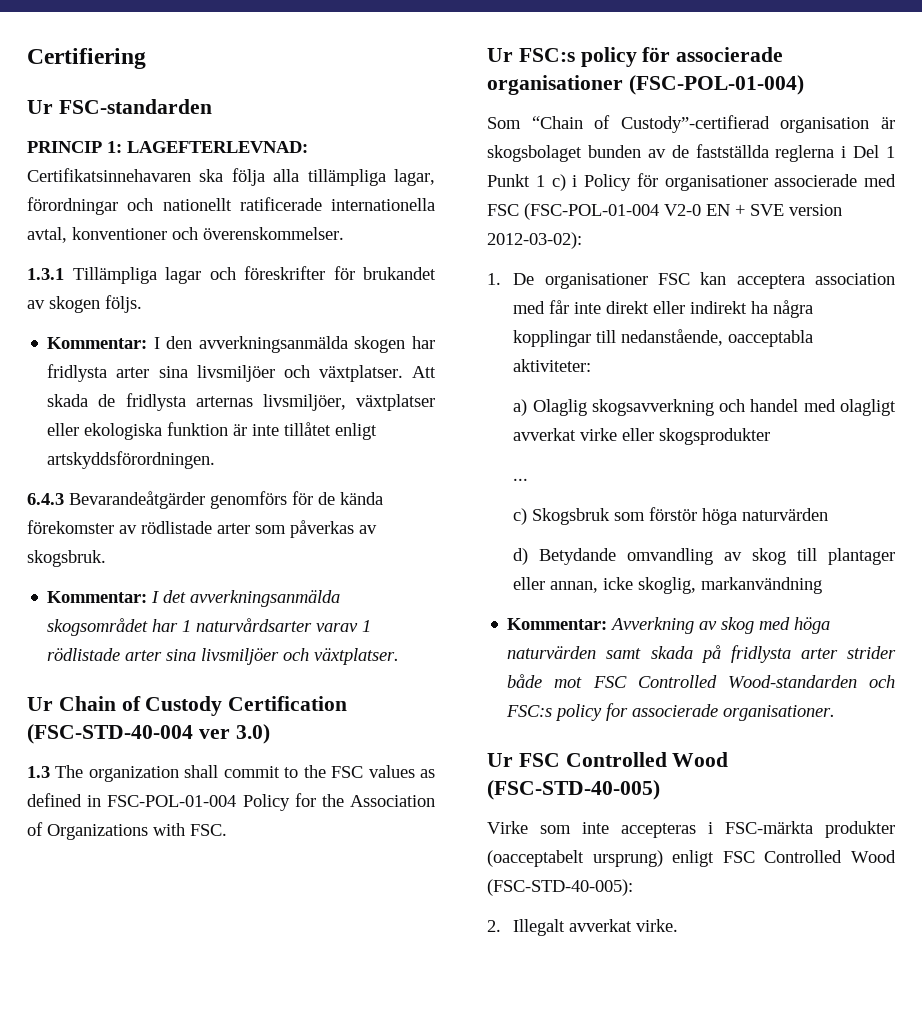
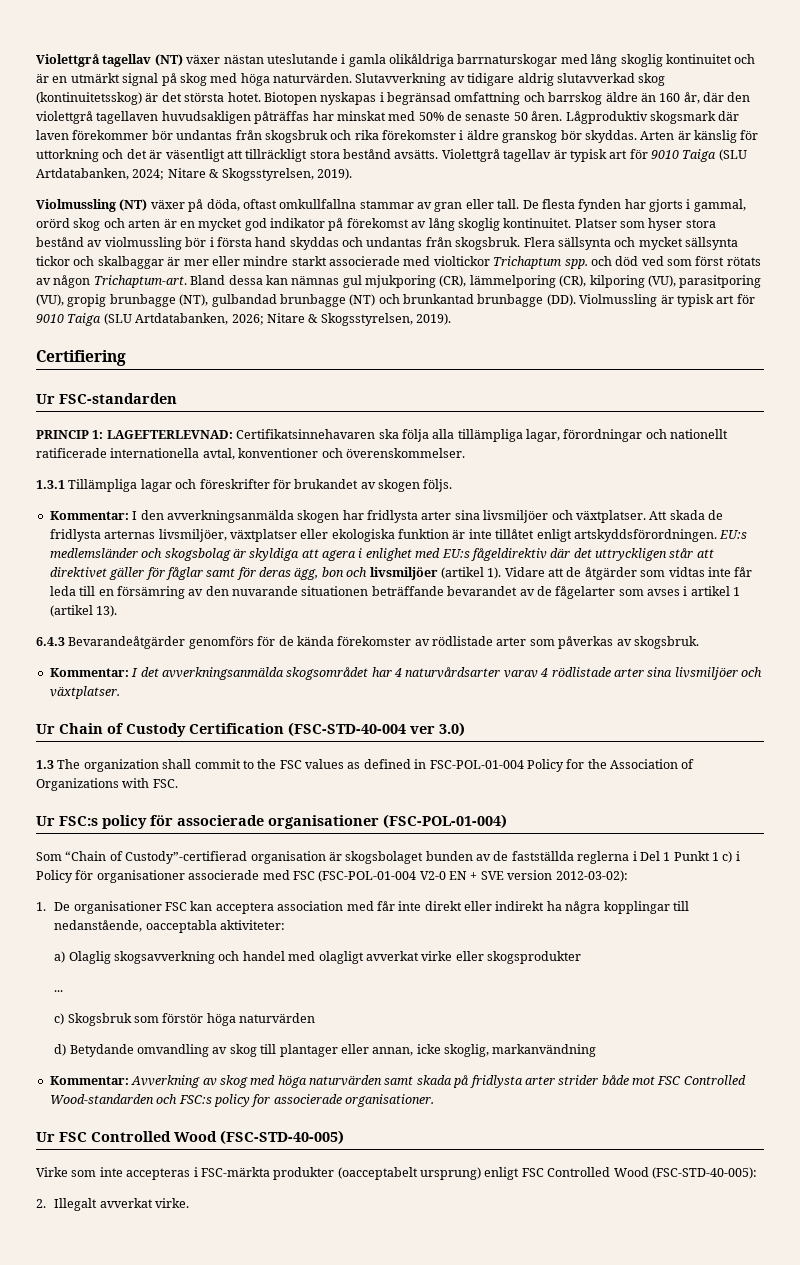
(27, 58) none -> [36,54,756,67] [36,73,666,86] [36,92,751,105] [36,111,740,124] [36,130,759,143] [36,149,747,162] [36,168,352,181] [36,199,746,212] [36,218,716,231] [36,237,738,250] [36,256,761,269] [36,275,762,288] [36,294,755,307] [36,313,451,326] Violettgrå tagellav (NT) växer nästan uteslutande i gamla olikåldriga barrnaturskogar med lång skoglig kontinuitet och är en utmärkt signal på skog med höga naturvärden. Slutavverkning av tidigare aldrig slutavverkad skog (kontinuitetsskog) är det största hotet. Biotopen nyskapas i begränsad omfattning och barrskog äldre än 160 år, där den violettgrå tagellaven huvudsakligen påträffas har minskat med 50% de senaste 50 åren. Lågproduktiv skogsmark där laven förekommer bör undantas från skogsbruk och rika förekomster i äldre granskog bör skyddas. Arten är känslig för uttorkning och det är väsentligt att tillräckligt stora bestånd avsätts. Violettgrå tagellav är typisk art för 9010 Taiga (SLU Artdatabanken, 2024; Nitare & Skogsstyrelsen, 2019). // Violmussling (NT) växer på döda, oftast omkullfallna stammar av gran eller tall. De flesta fynden har gjorts i gammal, orörd skog och arten är en mycket god indikator på förekomst av lång skoglig kontinuitet. Platser som hyser stora bestånd av violmussling bör i första hand skyddas och undantas från skogsbruk. Flera sällsynta och mycket sällsynta tickor och skalbaggar är mer eller mindre starkt associerade med violtickor Trichaptum spp. och död ved som först rötats av någon Trichaptum-art. Bland dessa kan nämnas gul mjukporing (CR), lämmelporing (CR), kilporing (VU), parasitporing (VU), gropig brunbagge (NT), gulbandad brunbagge (NT) och brunkantad brunbagge (DD). Violmussling är typisk art för 9010 Taiga (SLU Artdatabanken, 2026; Nitare & Skogsstyrelsen, 2019). //
(216, 460) none -> [719,530,748,539] [49,548,714,561] [49,567,753,580] [49,586,741,599] [49,605,118,617] EU:s medlemsländer och skogsbolag är skyldiga att agera i enlighet med EU:s fågeldirektiv där det uttryckligen står att direktivet gäller för fåglar samt för deras ägg, bon och livsmiljöer (artikel 1). Vidare att de åtgärder som vidtas inte får leda till en försämring av den nuvarande situationen beträffande bevarandet av de fågelarter som avses i artikel 1 (artikel 13).
[182,620,192,632] 1 -> [394,668,402,677] 4
[362,620,372,632] 1 -> [540,668,549,677] 4

